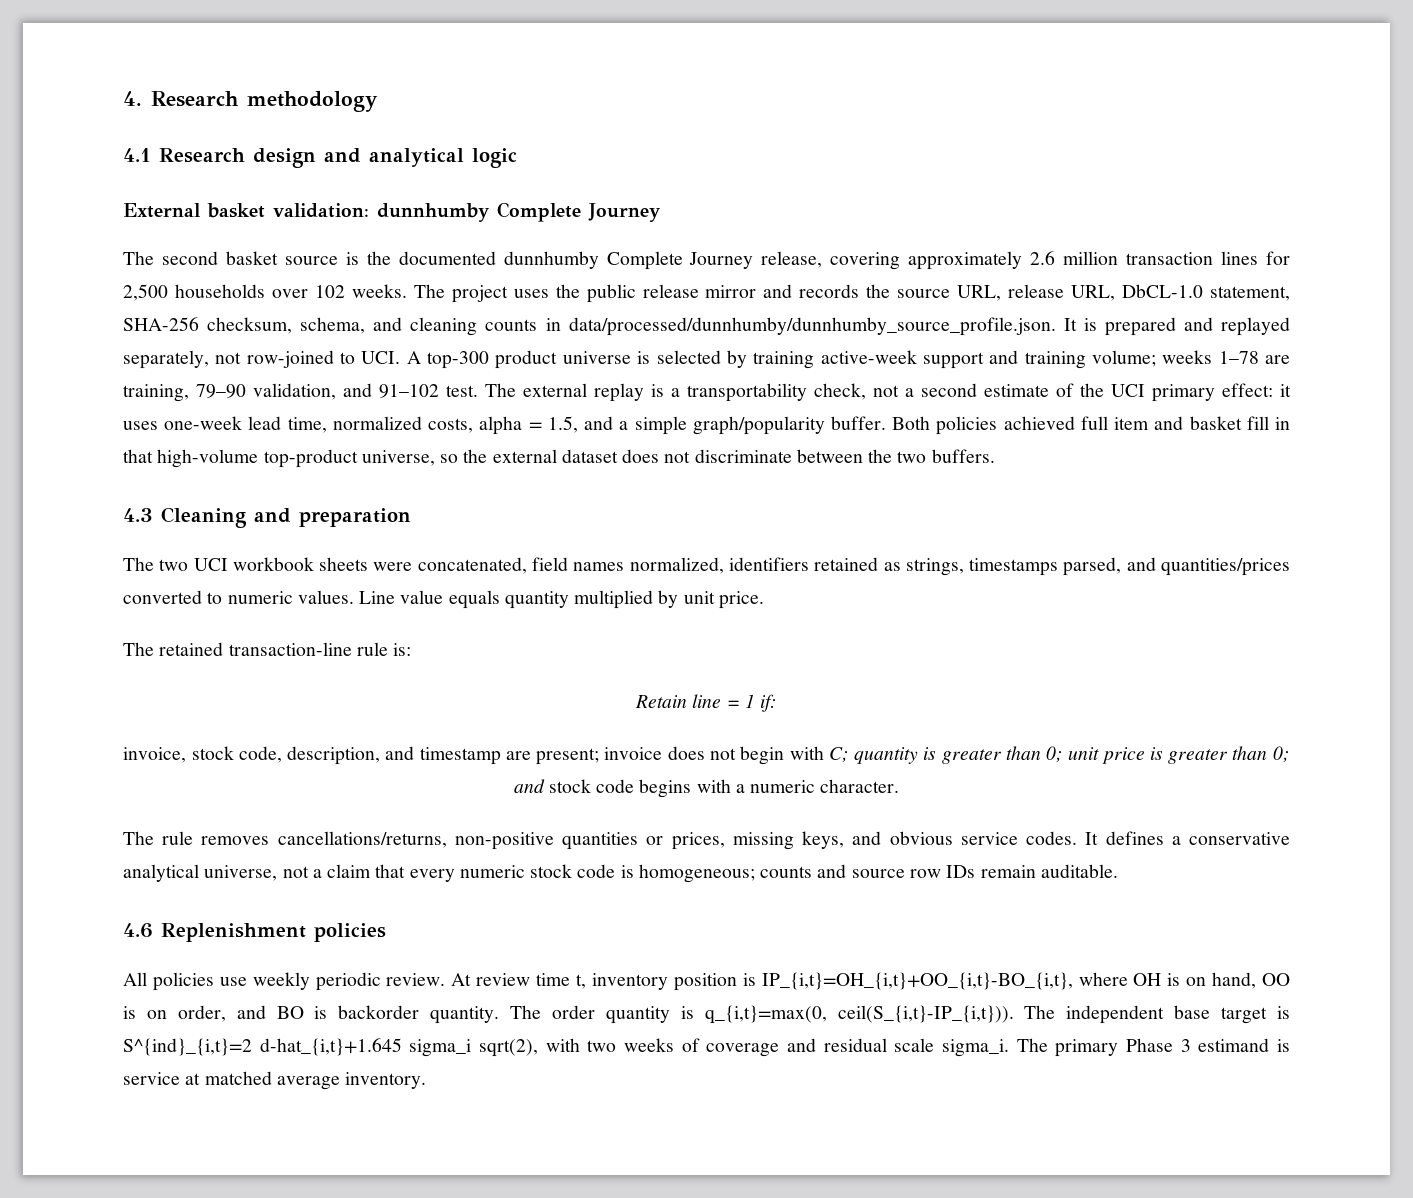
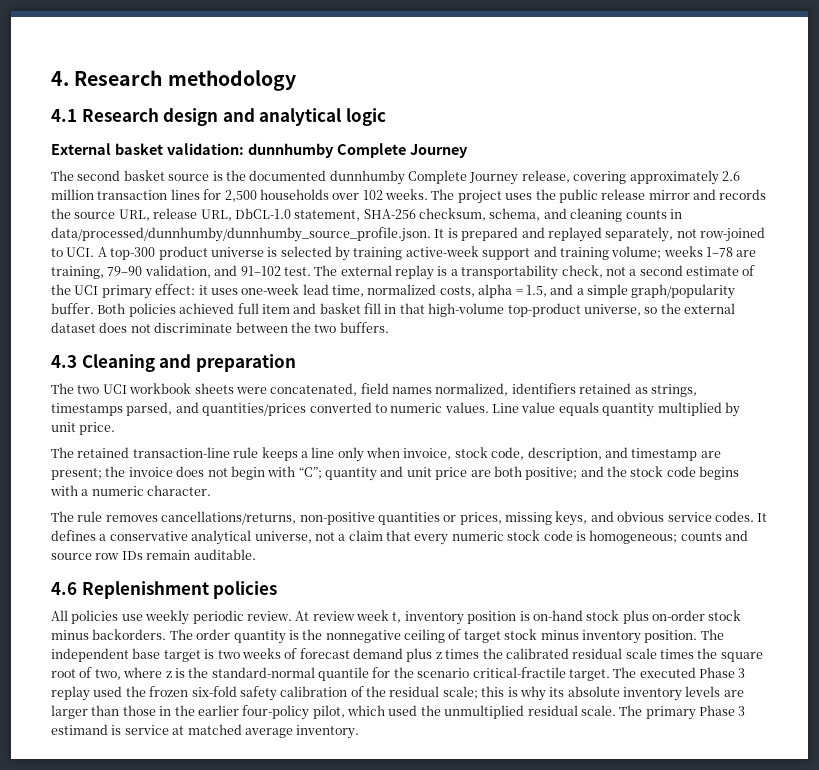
[393,643,412,656] [634,694,778,712] is: // Retain line = 1 if: // -> [261,447,400,462] keeps a line only when
(600, 756) none -> [105,466,126,477] the
[828,746,1290,764] [513,779,545,793] C; quantity is greater than 0; unit price is greater than 0; and -> [298,466,627,481] “C”; quantity and unit price are both positive; and the
[536,973,571,986] time -> [356,610,389,621] week
[761,972,1290,990] [123,1005,1014,1024] IP_{i,t}=OH_{i,t}+OO_{i,t}-BO_{i,t}, where OH is on hand, OO is on order, and BO is backorder quantity. The order quantity is q_{i,t}=max(0, ceil(S_{i,t}-IP_{i,t})). -> [532,610,742,624] [51,629,698,644] on-hand stock plus on-order stock minus backorders. The order quantity is the nonnegative ceiling of target stock minus inventory position.
[123,1038,1009,1057] S^{ind}_{i,t}=2 d-hat_{i,t}+1.645 sigma_i sqrt(2), with two weeks of coverage and residual scale sigma_i. -> [217,648,763,662] [51,667,746,681] [51,686,744,701] [51,705,616,720] two weeks of forecast demand plus z times the calibrated residual scale times the square root of two, where z is the standard-normal quantile for the scenario critical-fractile target. The executed Phase 3 replay used the frozen six-fold safety calibration of the residual scale; this is why its absolute inventory levels are larger than those in the earlier four-policy pilot, which used the unmultiplied residual scale.

